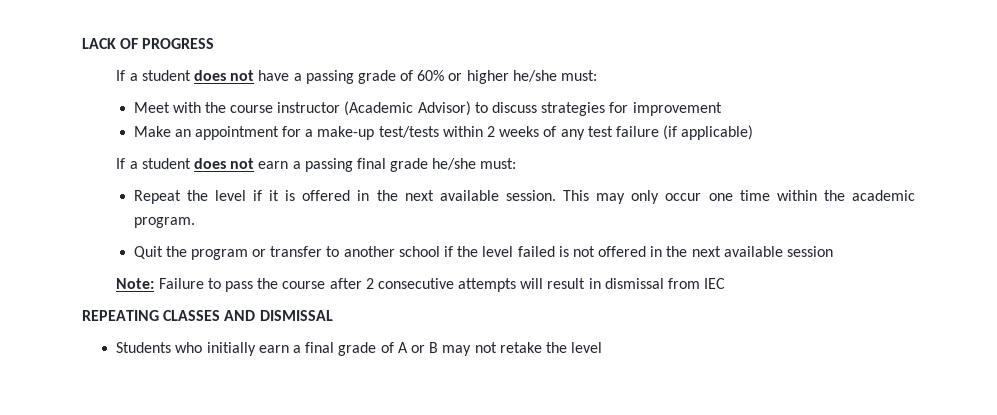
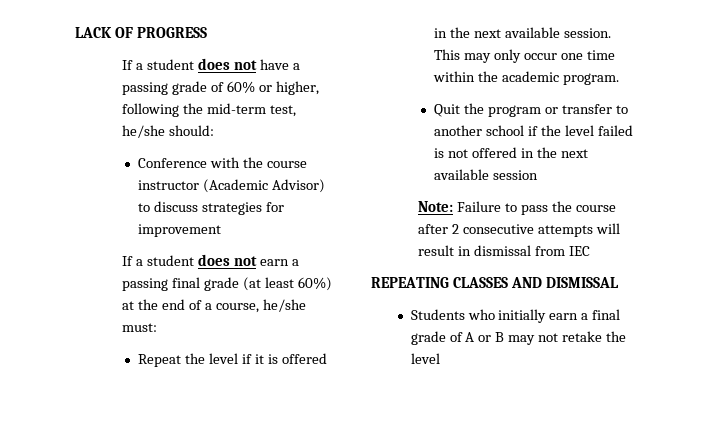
[466,70,598,84] [133,102,170,113] higher he/she must: // Meet -> [275,81,319,95] [122,103,297,117] [122,125,215,138] [138,158,208,168] higher, following the mid-term test, he/she should: // Conference
[133,125,754,140] // Make an appointment for a make-up test/tests within 2 weeks of any test failure (if applicable) -> (222, 230) none
(429, 165) none -> [243,277,332,291] [122,299,259,313] (at least 60%) at the end of a course,

